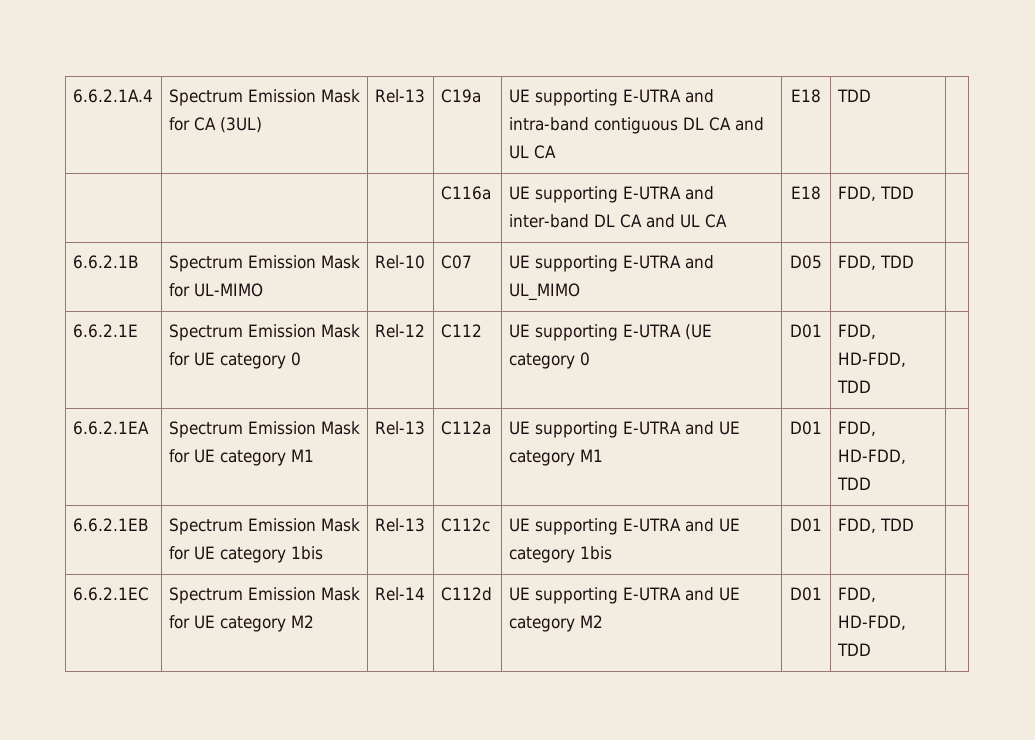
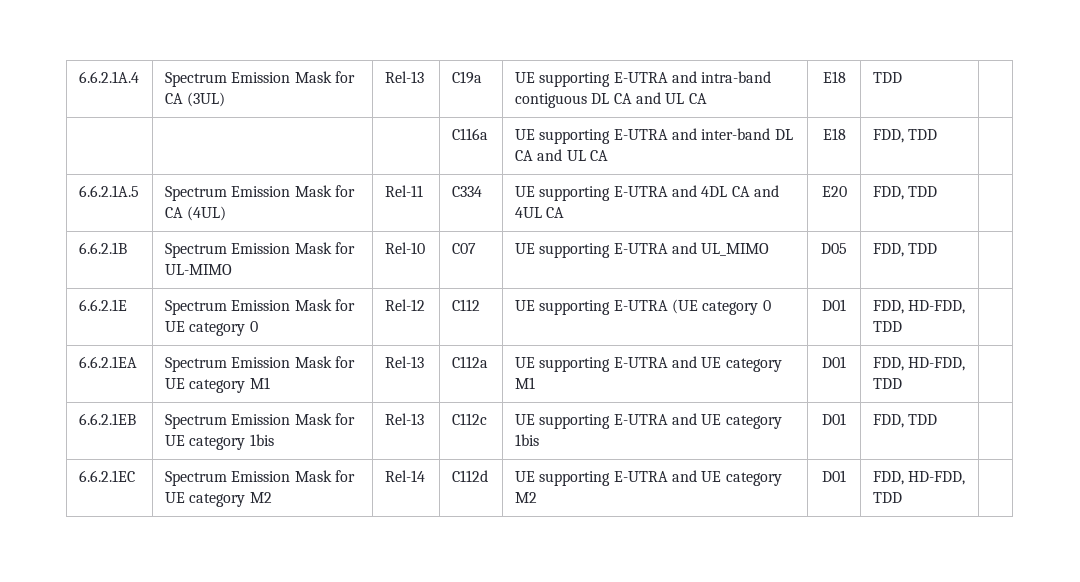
(914, 192) none -> [78,185,139,197] [164,185,355,201] [164,206,227,221] [384,185,423,197] [451,186,482,197] [514,185,779,201] [514,207,565,218] [821,186,847,197] [872,186,938,200] // 6.6.2.1A.5 | Spectrum Emission Mask for CA (4UL) | Rel-11 | C334 | UE supporting E-UTRA and 4DL CA and 4UL CA | E20 | FDD, TDD |

